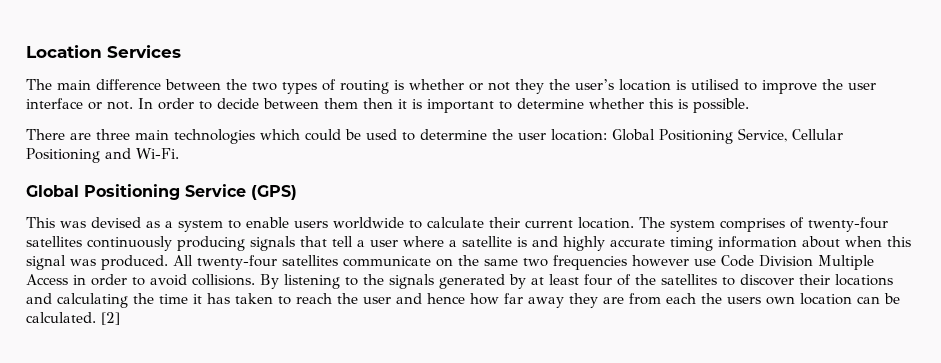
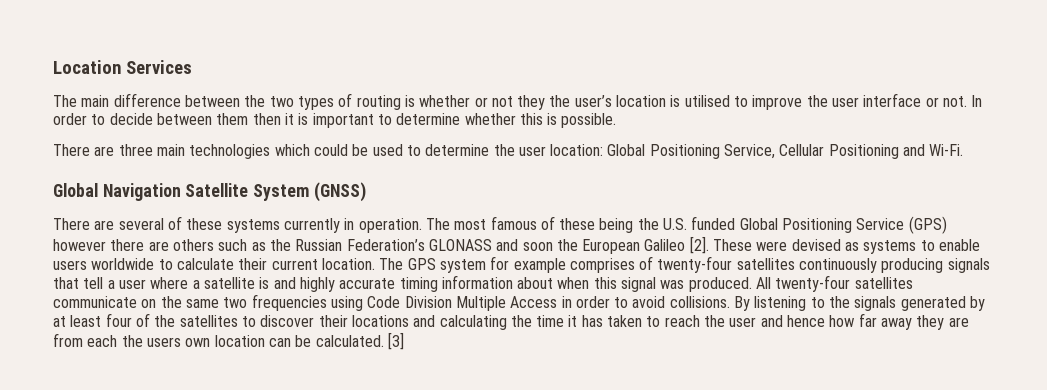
[84,184,297,200] [26,217,223,232] Positioning Service (GPS) // This was devised as a system -> [102,182,366,202] [53,216,947,234] [53,236,917,254] Navigation Satellite System (GNSS) // There are several of these systems currently in operation. The most famous of these being the U.S. funded Global Positioning Service (GPS) however there are others such as the Russian Federation’s GLONASS and soon the European Galileo [2]. These were devised as systems
[670,220,715,232] system -> [407,256,566,273] GPS system for example
[632,255,716,267] however use -> [330,296,363,311] using
[101,312,120,325] [2] -> [387,332,404,350] [3]

